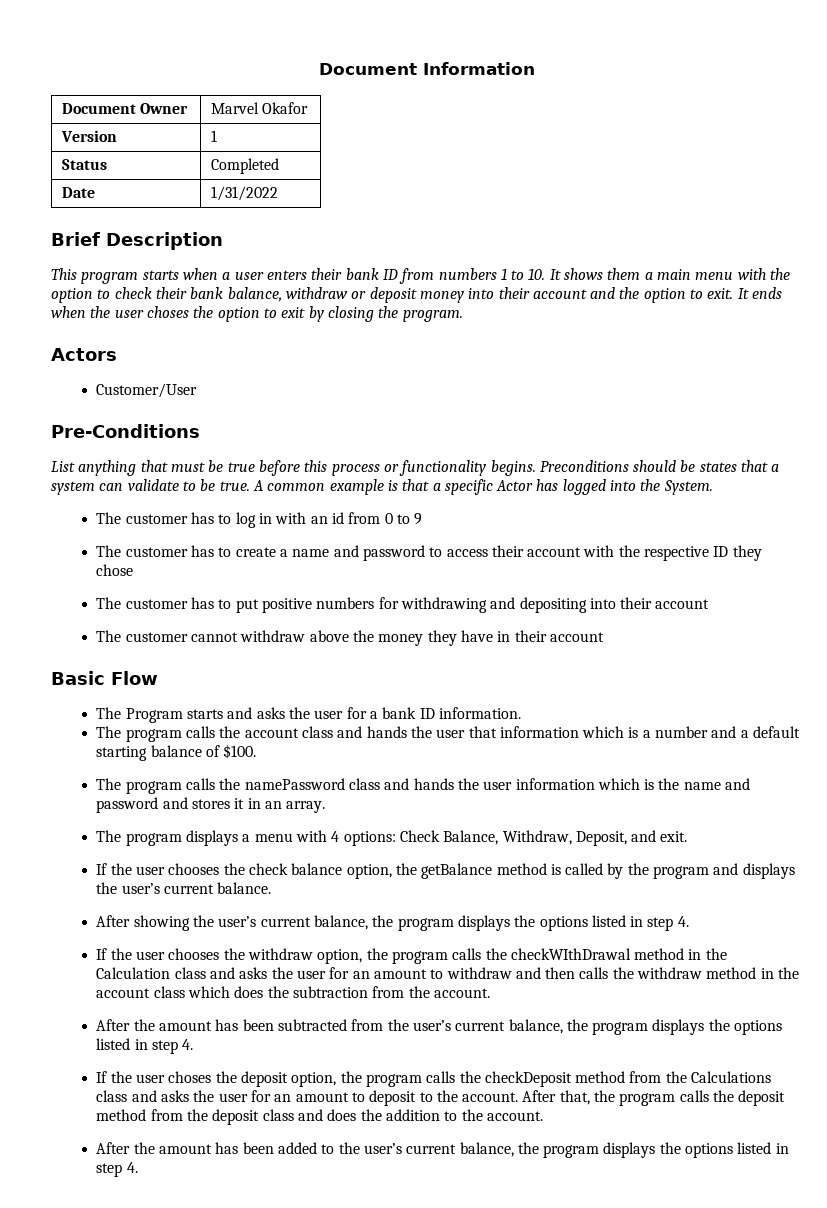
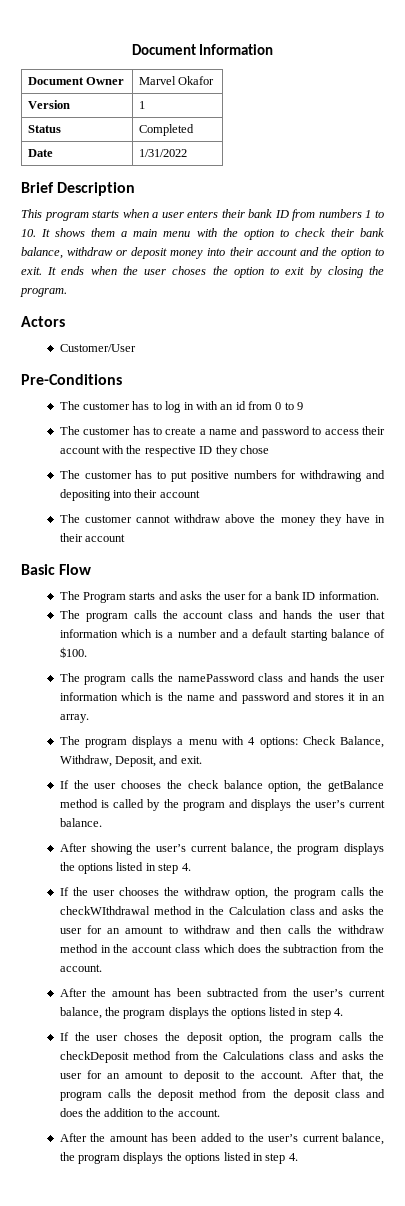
[51,460,780,476] [51,479,713,495] // List anything that must be true before this process or functionality begins. Preconditions should be states that a system can validate to be true. A common example is that a specific Actor has logged into the System. -> (122, 379) none
[510,948,631,960] checkWIthDrawal -> [59,906,150,915] checkWIthdrawal

